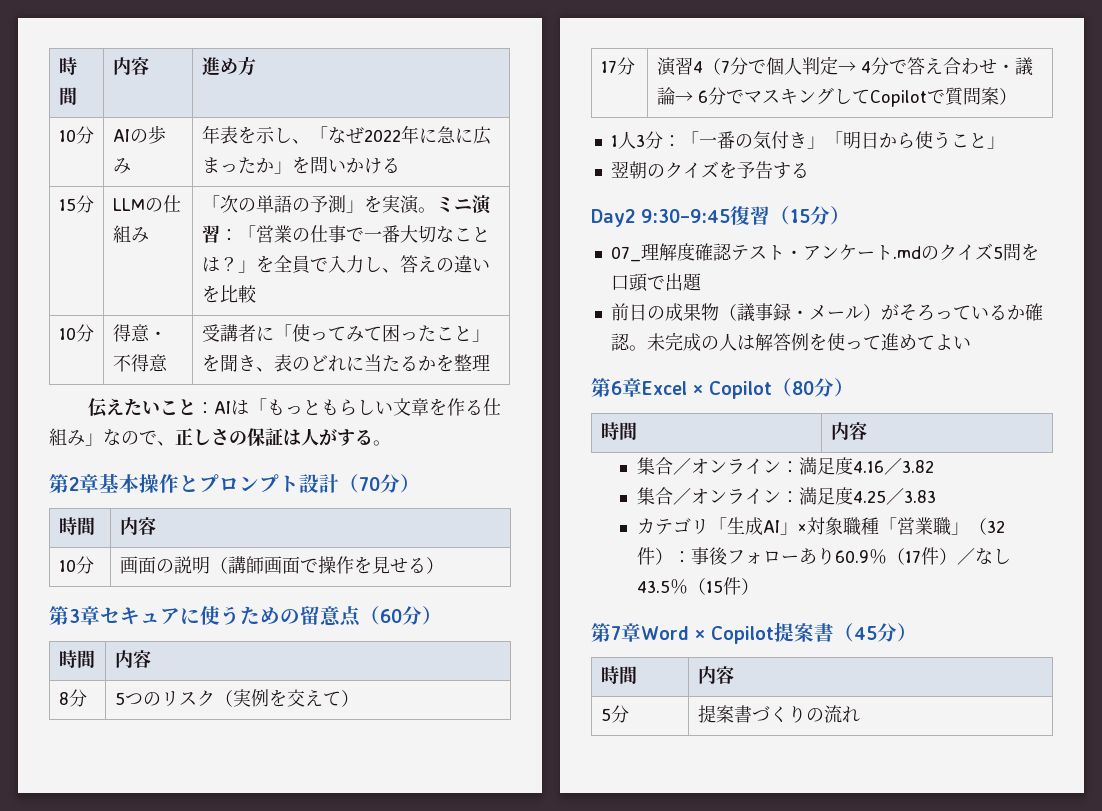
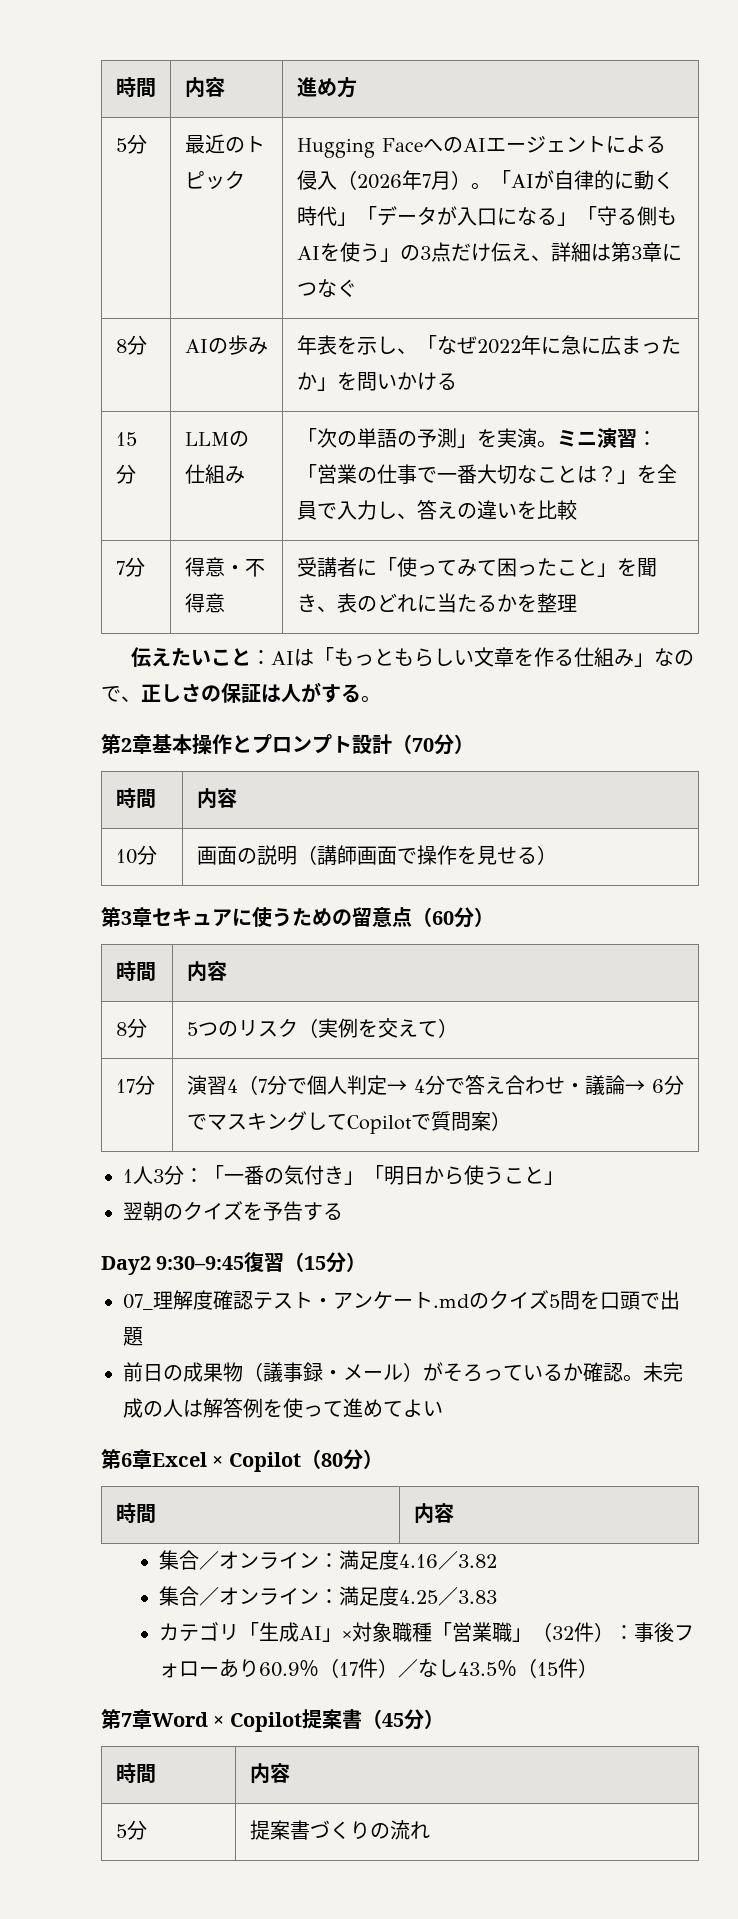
[58,129,76,142] 10 -> [115,134,147,154] [184,134,265,154] [184,170,245,190] [296,135,666,158] [296,170,674,190] [296,206,677,226] [296,242,682,262] [296,279,357,297] [115,339,127,353] 5分 | 最近のトピック | Hugging FaceへのAIエージェントによる侵入（2026年7月）。「AIが自律的に動く時代」「データが入口になる」「守る側もAIを使う」の3点だけ伝え、詳細は第3章につなぐ // 8
[58,327,76,340] 10 -> [115,561,125,575] 7

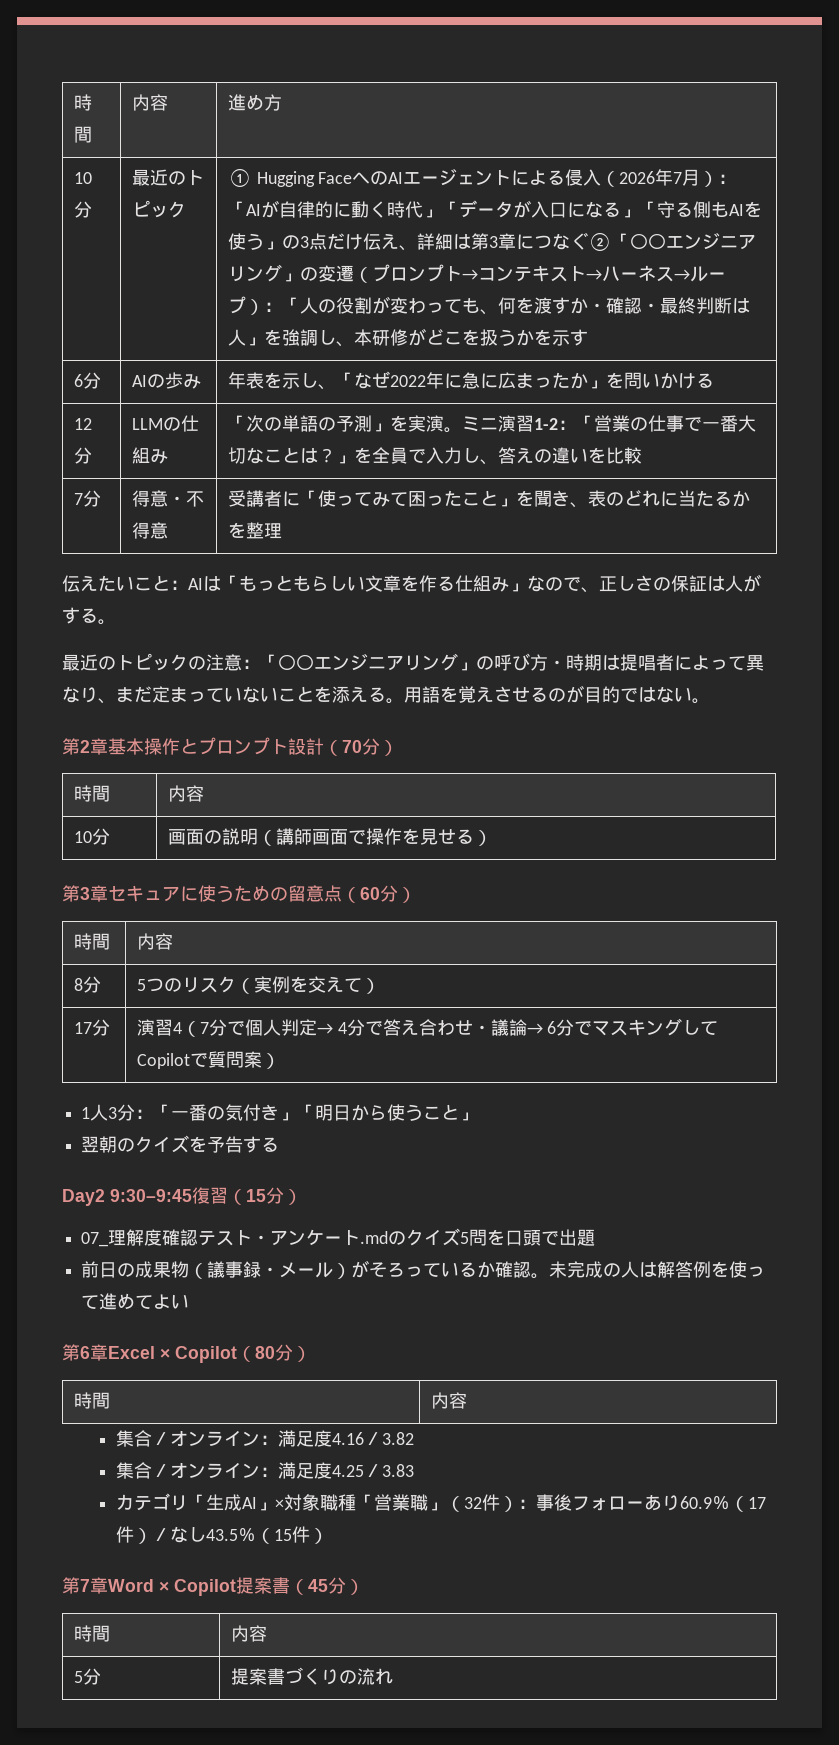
[115,138,127,152] 5 -> [73,172,92,184] 10
(245, 179) none -> [227,168,252,187] ①
[470,182,491,190] 。 -> [718,174,737,184] ：
[115,339,127,353] // 8 -> [587,232,756,251] [227,264,726,283] [227,296,750,315] [227,328,588,347] [73,374,83,387] ②「〇〇エンジニアリング」の変遷（プロンプト→コンテキスト→ハーネス→ループ）：「人の役割が変わっても、何を渡すか・確認・最終判断は人」を強調し、本研修がどこを扱うかを示す // 6
[115,432,137,446] 15 -> [73,418,92,430] 12
(637, 438) none -> [533,418,558,430] 1-2
(381, 699) none -> [62,653,764,671] [62,685,710,704] // 最近のトピックの注意：「〇〇エンジニアリング」の呼び方・時期は提唱者によって異なり、まだ定まっていないことを添える。用語を覚えさせるのが目的ではない。

